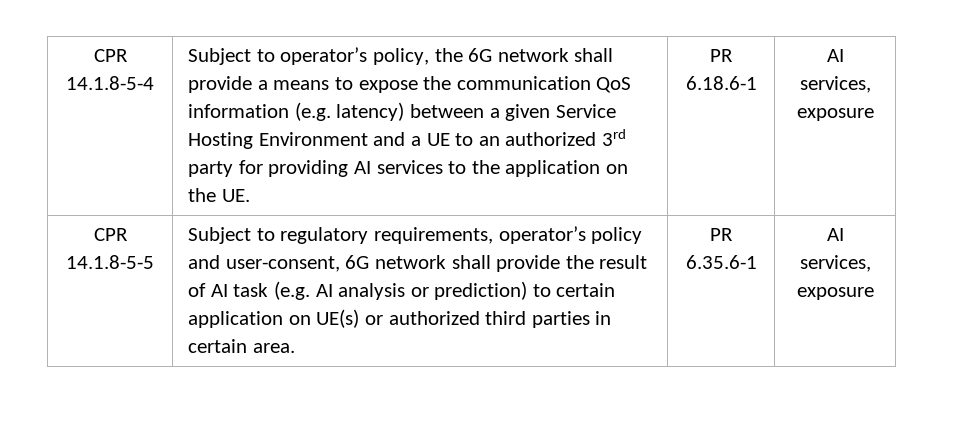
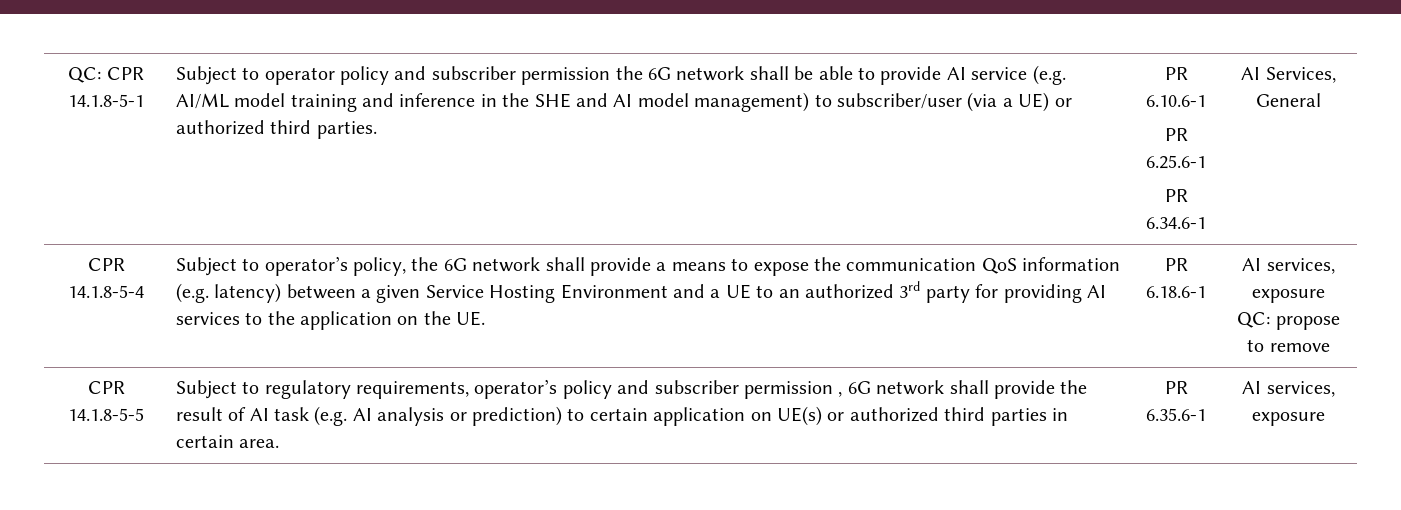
(93, 55) none -> [68,67,144,83] [68,94,144,107] [175,65,1066,85] [175,92,1072,112] [175,120,377,139] [1164,67,1188,80] [1146,95,1206,107] [1164,128,1188,141] [1146,155,1206,169] [1164,189,1188,202] [1146,217,1206,229] [1241,67,1336,83] [1256,93,1321,107] QC: CPR 14.1.8-5-1 | Subject to operator policy and subscriber permission the 6G network shall be able to provide AI service (e.g. AI/ML model training and inference in the SHE and AI model management) to subscriber/user (via a UE) or authorized third parties. | PR 6.10.6-1 // PR 6.25.6-1 // PR 6.34.6-1 | AI Services, General //
(874, 114) none -> [1237,312,1340,330] [1247,339,1330,352] // QC: propose to remove
[225,256,340,272] user-consent, -> [654,380,843,399] subscriber permission ,

